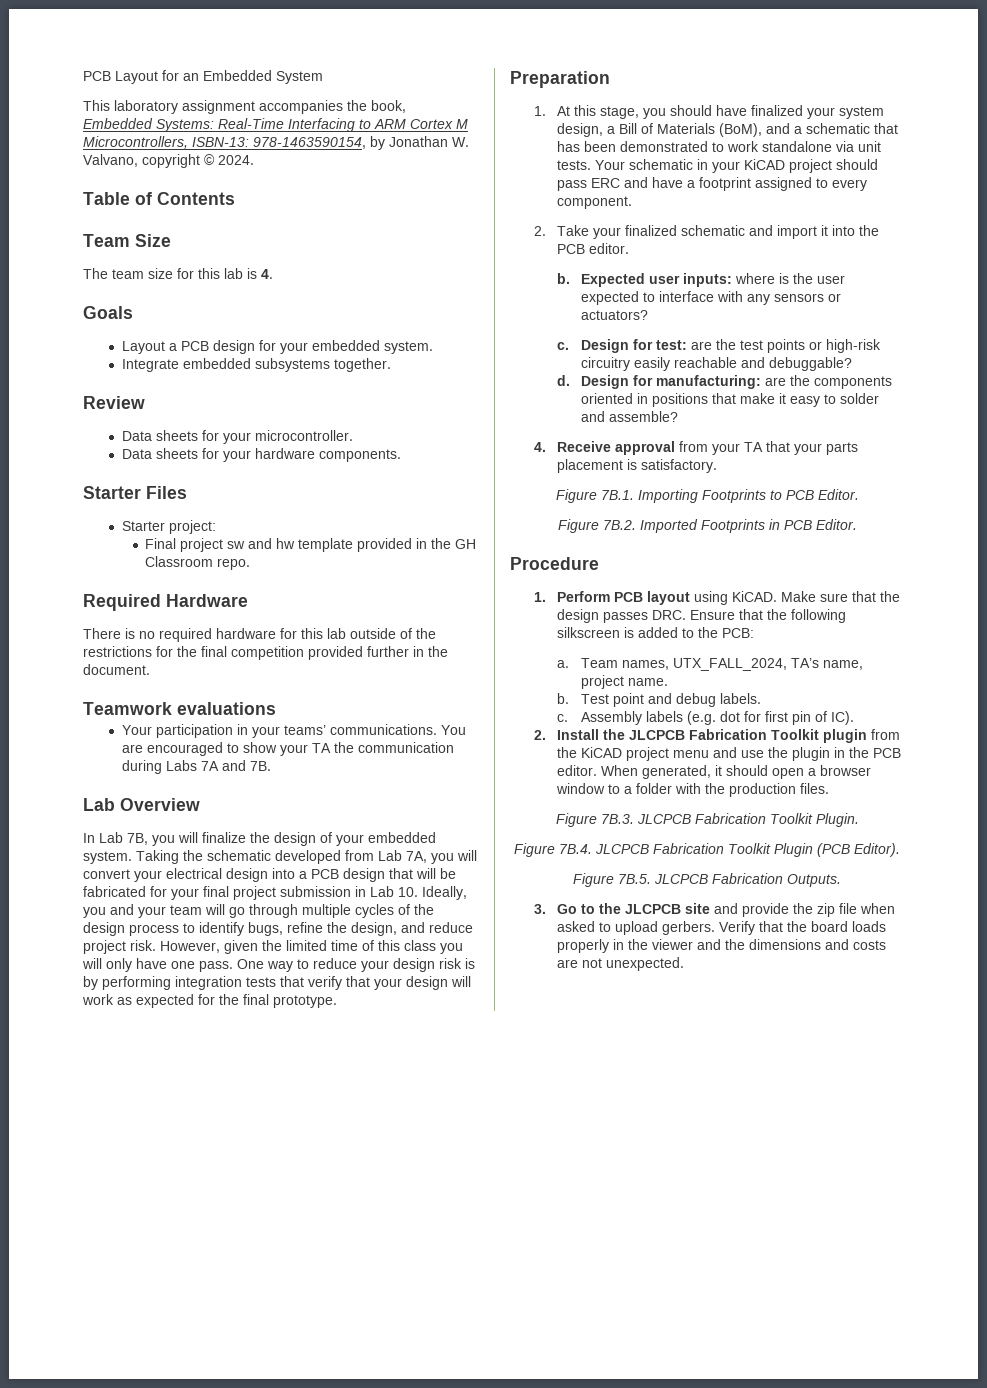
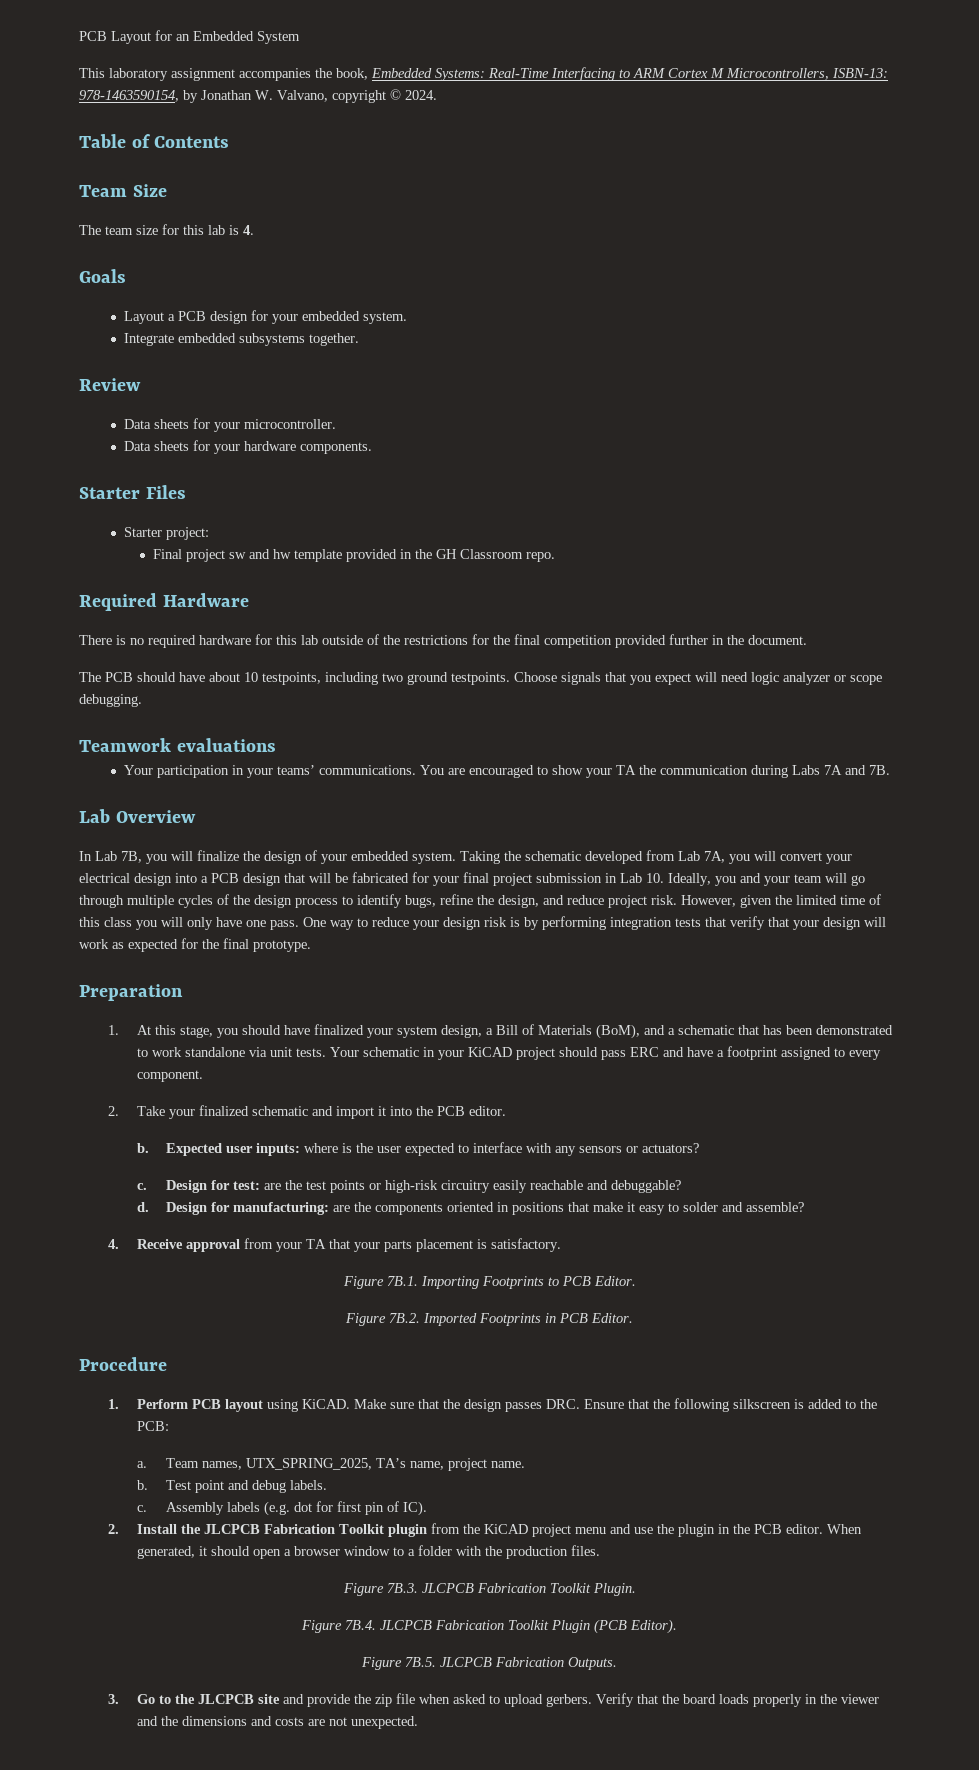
(150, 669) none -> [79,672,882,685] [79,694,142,707] // The PCB should have about 10 testpoints, including two ground testpoints. Choose signals that you expect will need logic analyzer or scope debugging.
[672,658,787,671] UTX_FALL_2024, -> [245,1458,372,1470] UTX_SPRING_2025,

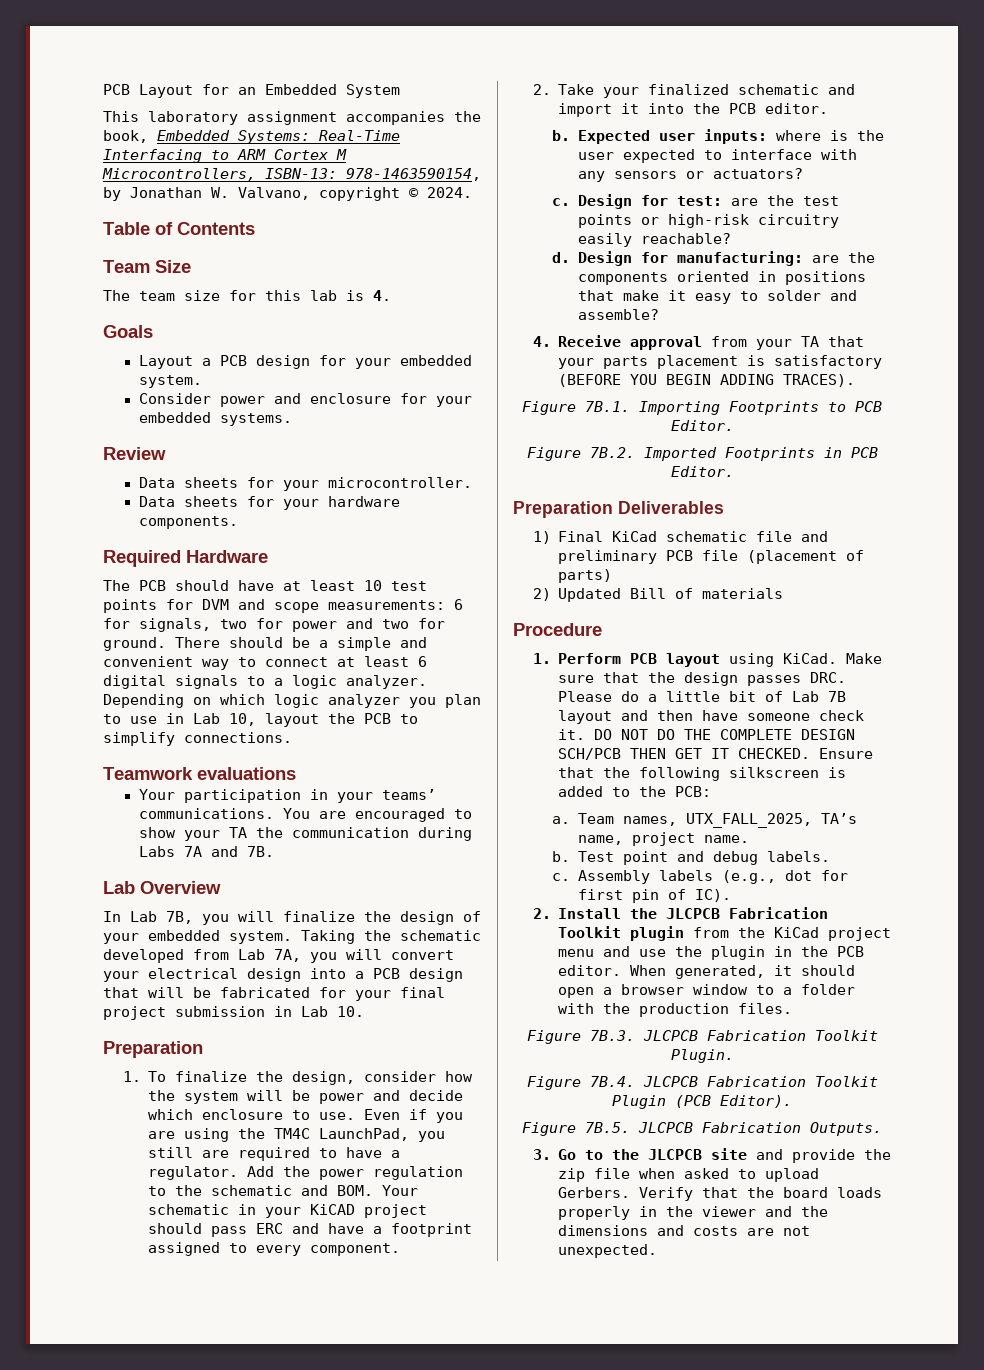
[123,333,359,346] Integrate embedded subsystems together. -> [138,393,472,407] [138,412,292,426] Consider power and enclosure for your embedded systems.
[79,485,186,499] [123,527,209,540] [152,549,555,562] [79,593,249,611] [79,634,807,648] [79,672,882,685] [79,694,142,707] Starter Files // Starter project: // Final project sw and hw template provided in the GH Classroom repo. // Required Hardware // There is no required hardware for this lab outside of the restrictions for the final competition provided further in the document. // The PCB should have about 10 testpoints, including two ground testpoints. Choose signals that you expect will need logic analyzer or scope debugging. -> [103,550,268,567] [103,580,427,591] [103,599,463,613] [103,618,445,632] [103,637,427,651] [103,656,427,670] [103,675,427,689] [103,694,481,708] [103,713,418,727] [103,732,292,746] Required Hardware // The PCB should have at least 10 test points for DVM and scope measurements: 6 for signals, two for power and two for ground. There should be a simple and convenient way to connect at least 6 digital signals to a logic analyzer. Depending on which logic analyzer you plan to use in Lab 10, layout the PCB to simplify connections.
[668,873,865,886] [79,894,881,908] [79,916,886,930] [79,938,311,952] [79,984,183,1001] [107,1024,893,1039] [136,1047,326,1057] Ideally, you and your team will go through multiple cycles of the design process to identify bugs, refine the design, and reduce project risk. However, given the limited time of this class you will only have one pass. One way to reduce your design risk is by performing integration tests that verify that your design will work as expected for the final prototype. // Preparation // 1. At this stage, you should have finalized your system design, a Bill of Materials (BoM), and a schematic that has been demonstrated to work standalone via unit tests. -> [103,1041,203,1058] [122,1071,473,1085] [147,1090,463,1104] [147,1109,463,1123] [147,1128,445,1142] [147,1147,400,1161] [147,1166,463,1180] [147,1185,373,1196] // Preparation // 1. To finalize the design, consider how the system will be power and decide which enclosure to use. Even if you are using the TM4C LaunchPad, you still are required to have a regulator. Add the power regulation to the schematic and BOM.
[529,1180,681,1193] reachable and debuggable? -> [640,233,731,244] reachable?
[490,1238,561,1252] satisfactory. -> [773,355,882,369] [557,374,855,387] satisfactory (BEFORE YOU BEGIN ADDING TRACES).
(633, 1318) none -> [513,501,724,518] [532,531,828,544] [557,550,864,564] [557,569,612,583] [532,588,783,602] // Preparation Deliverables // 1) Final KiCad schematic file and preliminary PCB file (placement of parts) // 2) Updated Bill of materials
[301,1399,350,1409] KiCAD. -> [782,653,837,664] KiCad.
(580, 1404) none -> [557,691,846,702] [557,710,864,724] [557,729,855,740] [557,748,810,760] Please do a little bit of Lab 7B layout and then have someone check it. DO NOT DO THE COMPLETE DESIGN SCH/PCB THEN GET IT CHECKED.
[245,1458,372,1470] UTX_SPRING_2025, -> [685,813,812,828] UTX_FALL_2025,
[263,1501,290,1516] (e.g. -> [721,870,776,884] (e.g.,
[483,1524,528,1534] KiCAD -> [773,927,819,938] KiCad
[545,1694,592,1707] gerbers. -> [557,1187,630,1198] Gerbers.

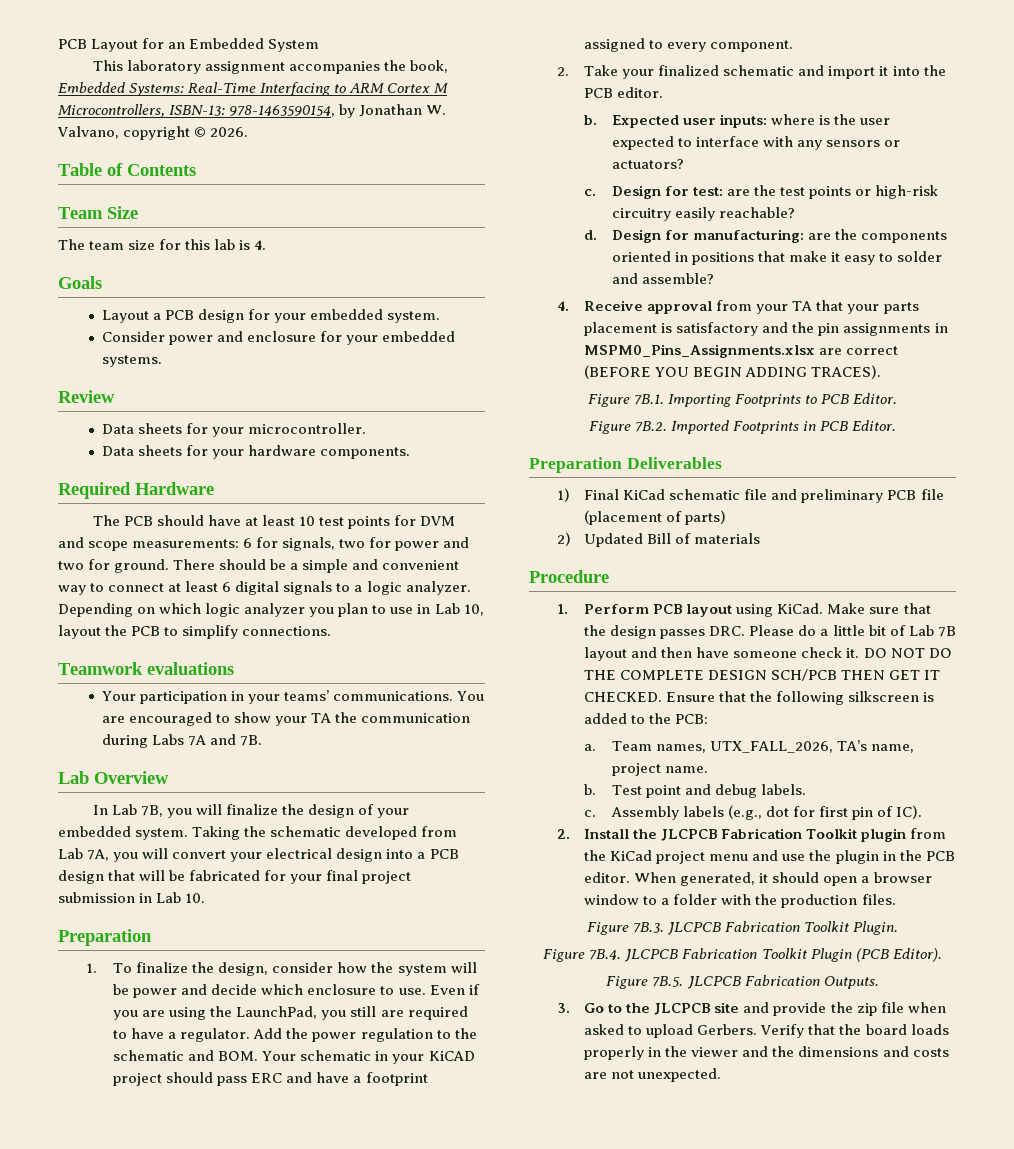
[427,187,472,198] 2024. -> [210,127,249,137] 2026.
[273,1128,310,1139] TM4C -> (233, 1011) none
(882, 362) none -> [762,322,948,336] [584,344,899,358] and the pin assignments in MSPM0_Pins_Assignments.xlsx are correct
[685,813,812,828] UTX_FALL_2025, -> [709,741,833,753] UTX_FALL_2026,

